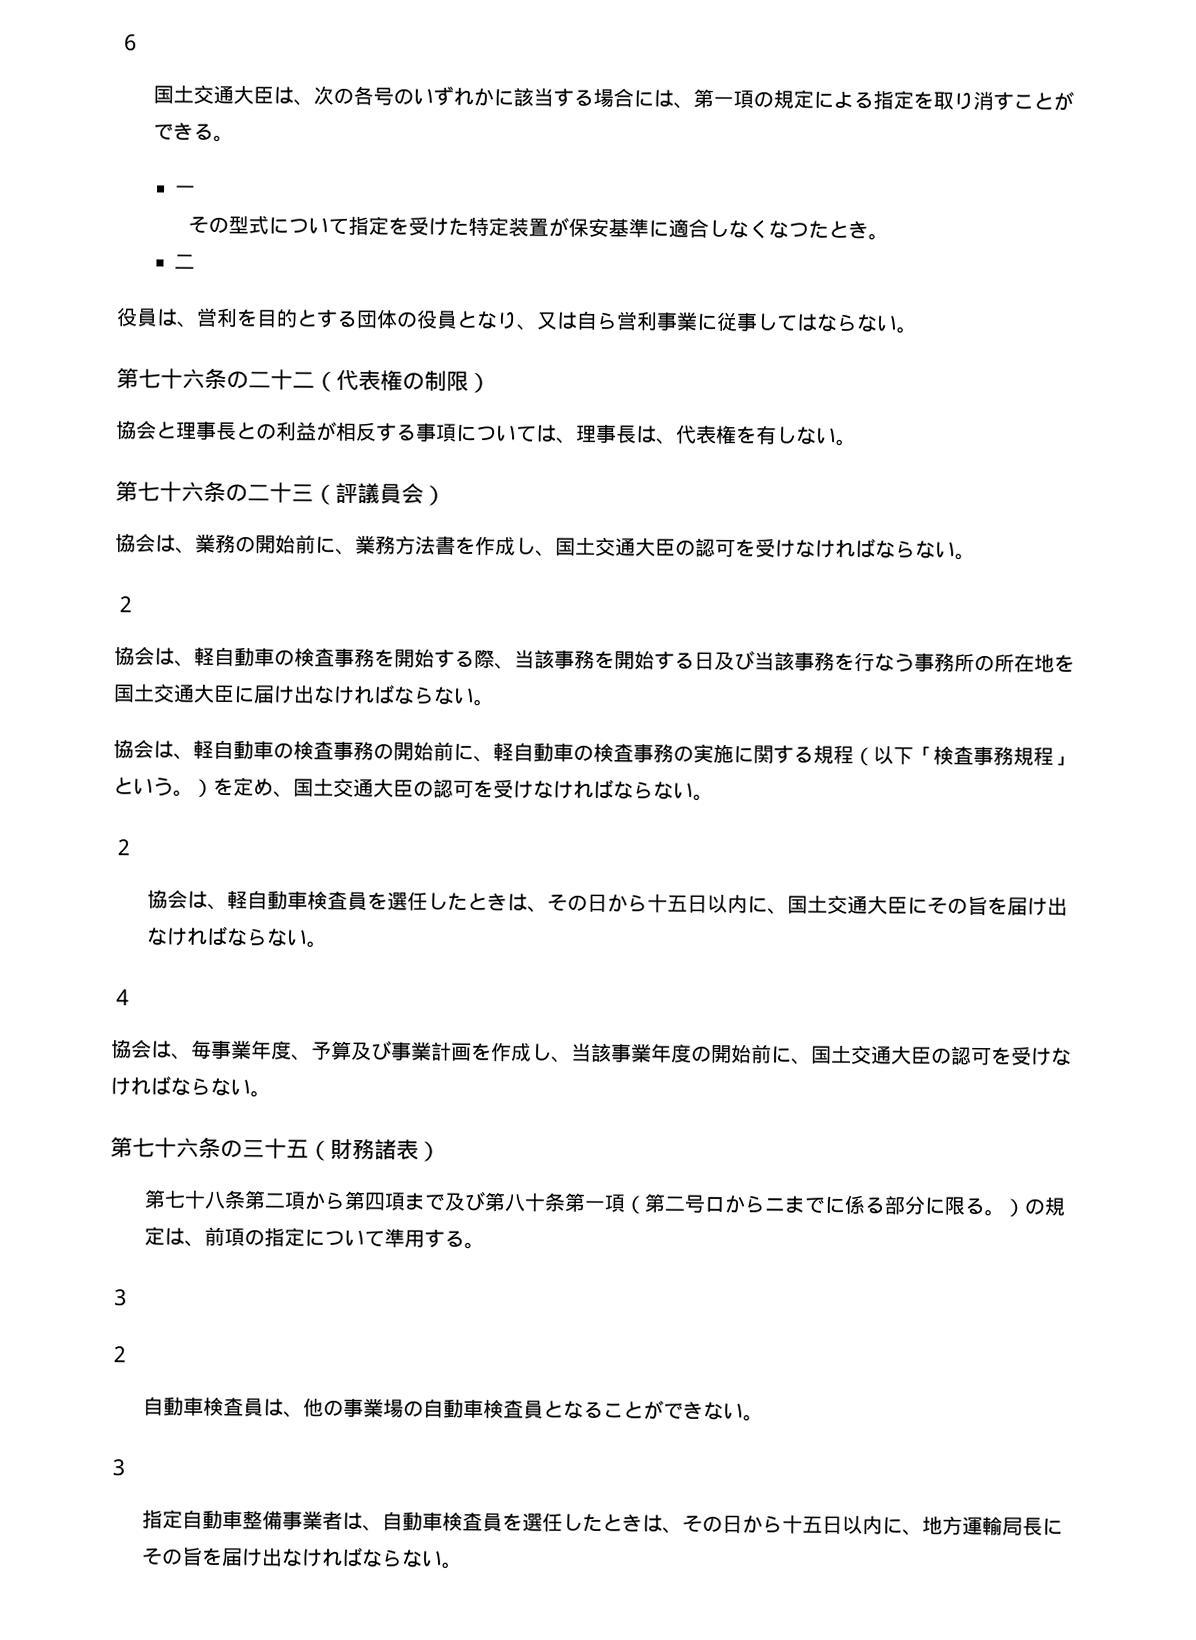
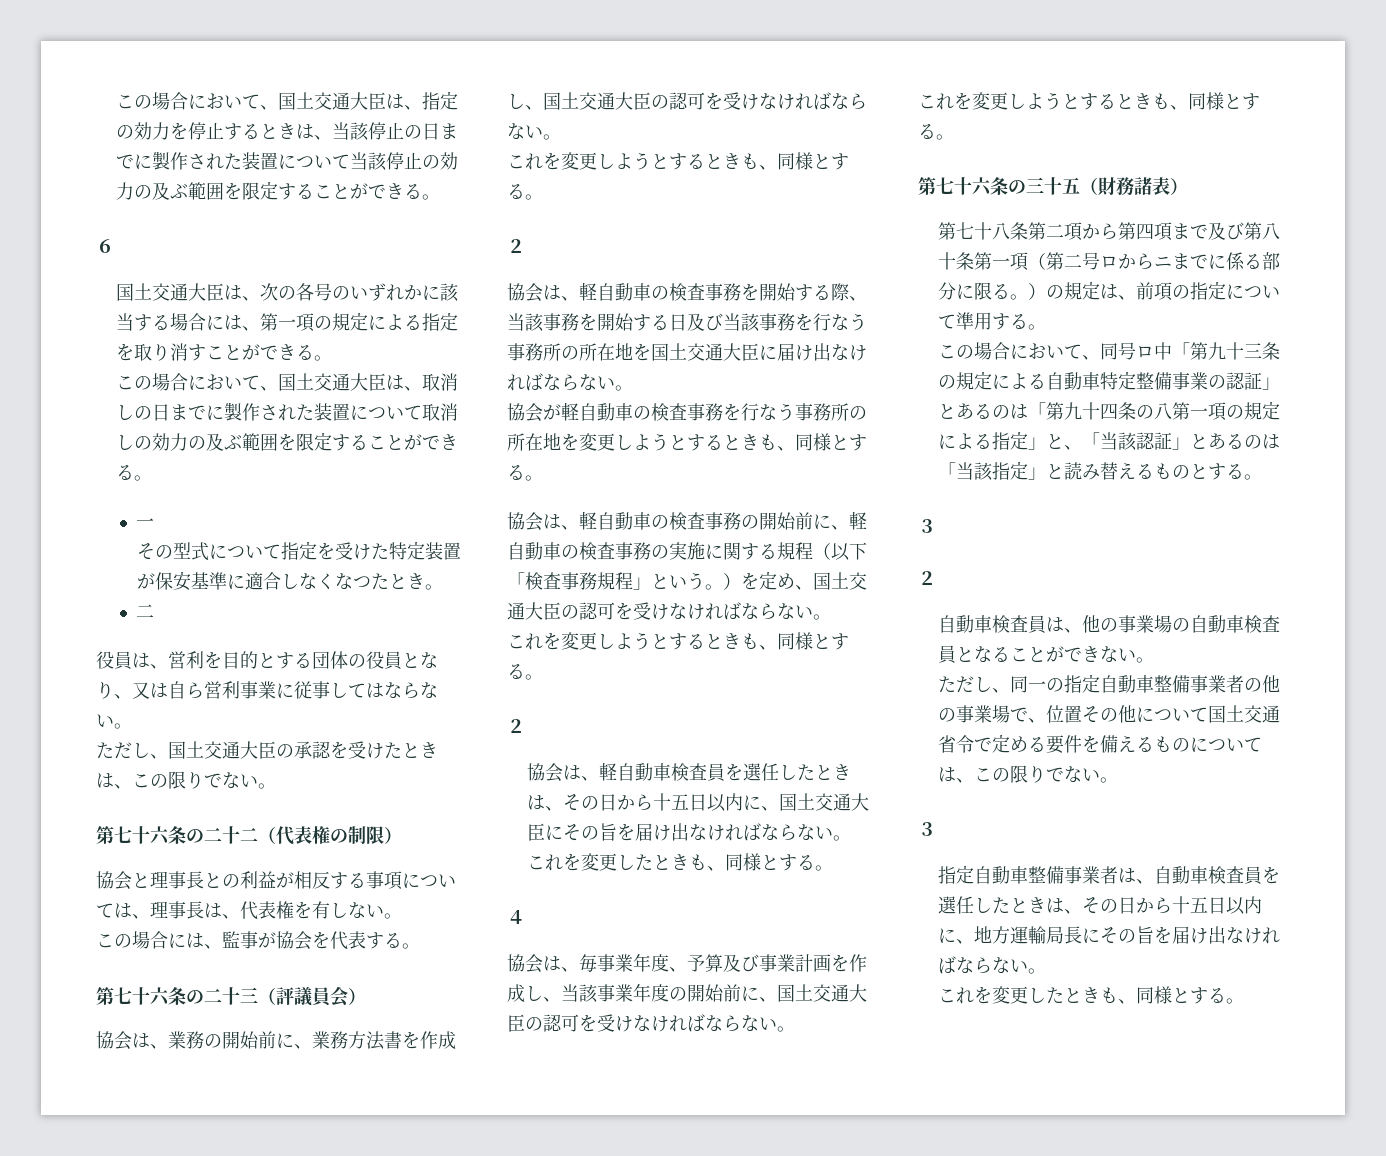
(119, 43) none -> [116,91,459,110] [116,122,459,141] [116,151,459,171] [116,181,441,200] この場合において、国土交通大臣は、指定の効力を停止するときは、当該停止の日までに製作された装置について当該停止の効力の及ぶ範囲を限定することができる。 //
(235, 138) none -> [116,373,459,391] [116,402,459,421] [116,432,459,451] [116,465,153,481] // この場合において、国土交通大臣は、取消しの日までに製作された装置について取消しの効力の及ぶ範囲を限定することができる。
(917, 330) none -> [96,741,438,759] [96,771,276,789] // ただし、国土交通大臣の承認を受けたときは、この限りでない。
(857, 442) none -> [96,931,420,950] // この場合には、監事が協会を代表する。
(976, 556) none -> [507,152,849,170] [507,184,543,200] // これを変更しようとするときも、同様とする。
(494, 703) none -> [507,402,867,422] [507,433,867,451] [507,465,543,481] // 協会が軽自動車の検査事務を行なう事務所の所在地を変更しようとするときも、同様とする。
(714, 797) none -> [507,632,849,650] [507,664,543,680] // これを変更しようとするときも、同様とする。
(329, 944) none -> [527,853,834,871] // これを変更したときも、同様とする。
(271, 1094) none -> [918,92,1260,110] [918,124,954,140] // これを変更しようとするときも、同様とする。
(486, 1245) none -> [938,342,1281,360] [938,371,1281,390] [938,401,1281,421] [938,431,1281,451] [938,461,1263,481] // この場合において、同号ロ中「第九十三条の規定による自動車特定整備事業の認証」とあるのは「第九十四条の八第一項の規定による指定」と、「当該認証」とあるのは「当該指定」と読み替えるものとする。
(765, 1418) none -> [938,674,1281,693] [938,705,1281,723] [938,734,1263,754] [938,765,1119,783] // ただし、同一の指定自動車整備事業者の他の事業場で、位置その他について国土交通省令で定める要件を備えるものについては、この限りでない。
(464, 1565) none -> [938,986,1245,1004] // これを変更したときも、同様とする。

